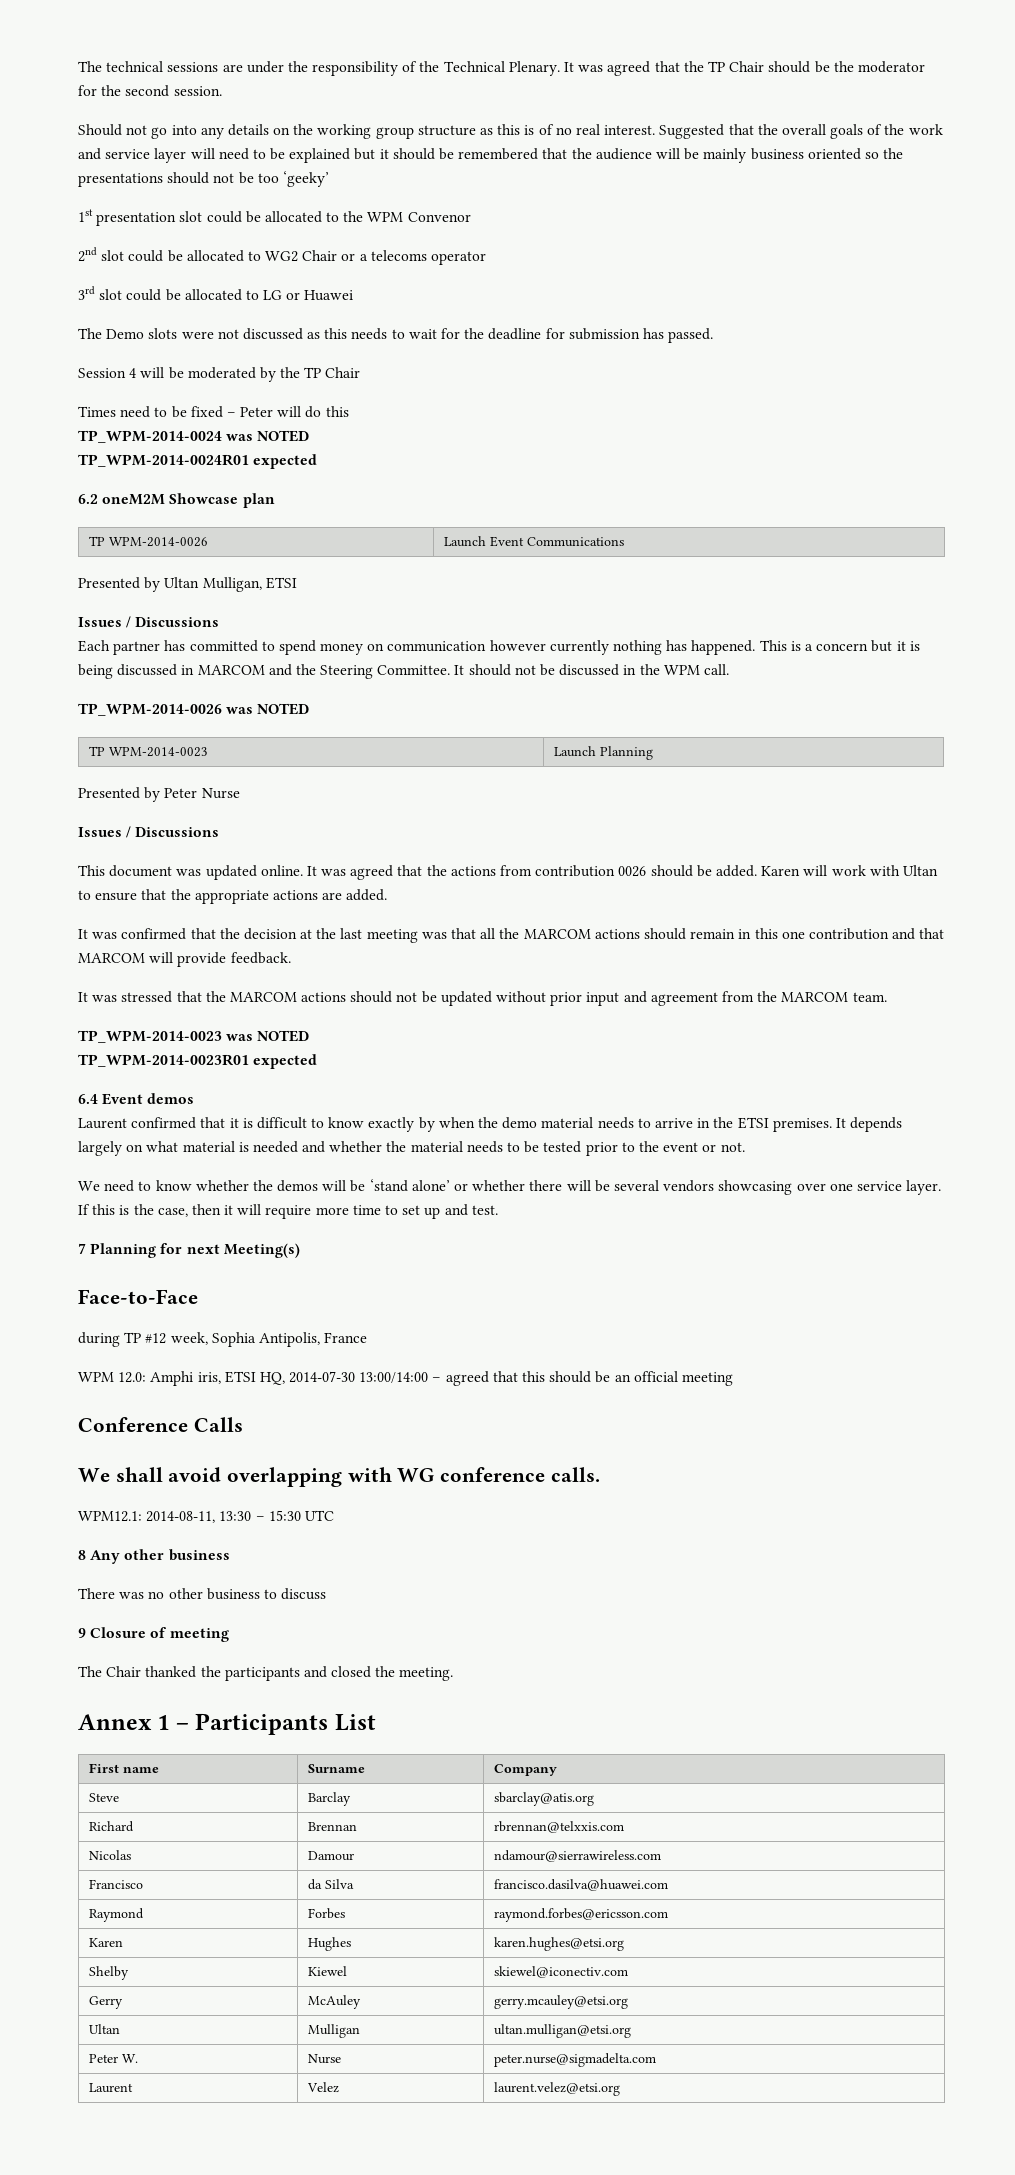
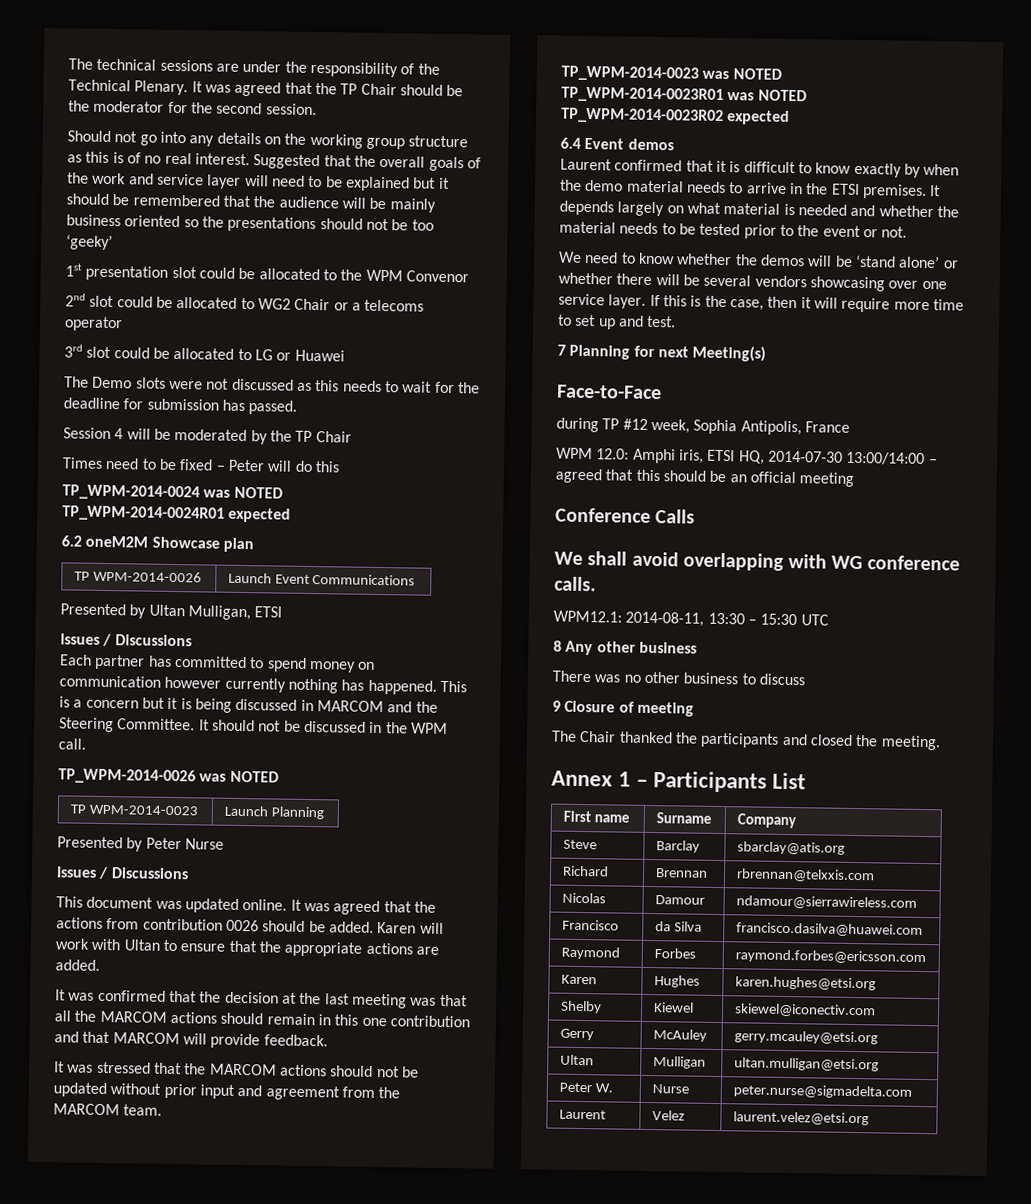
(249, 1060) none -> [727,89,807,102] [561,107,724,124] was NOTED // TP_WPM-2014-0023R02

